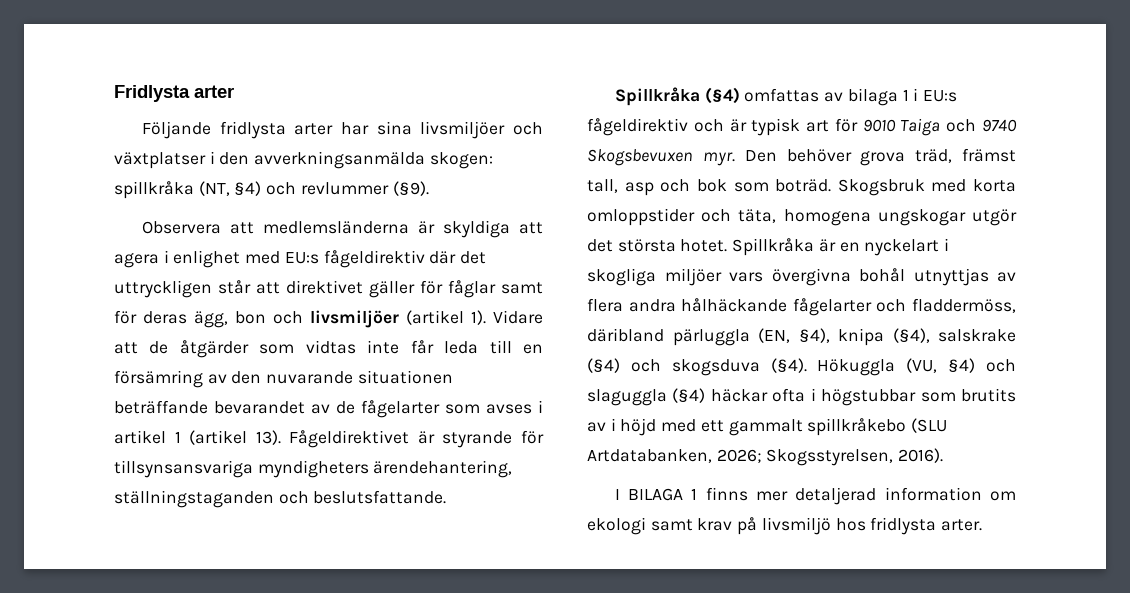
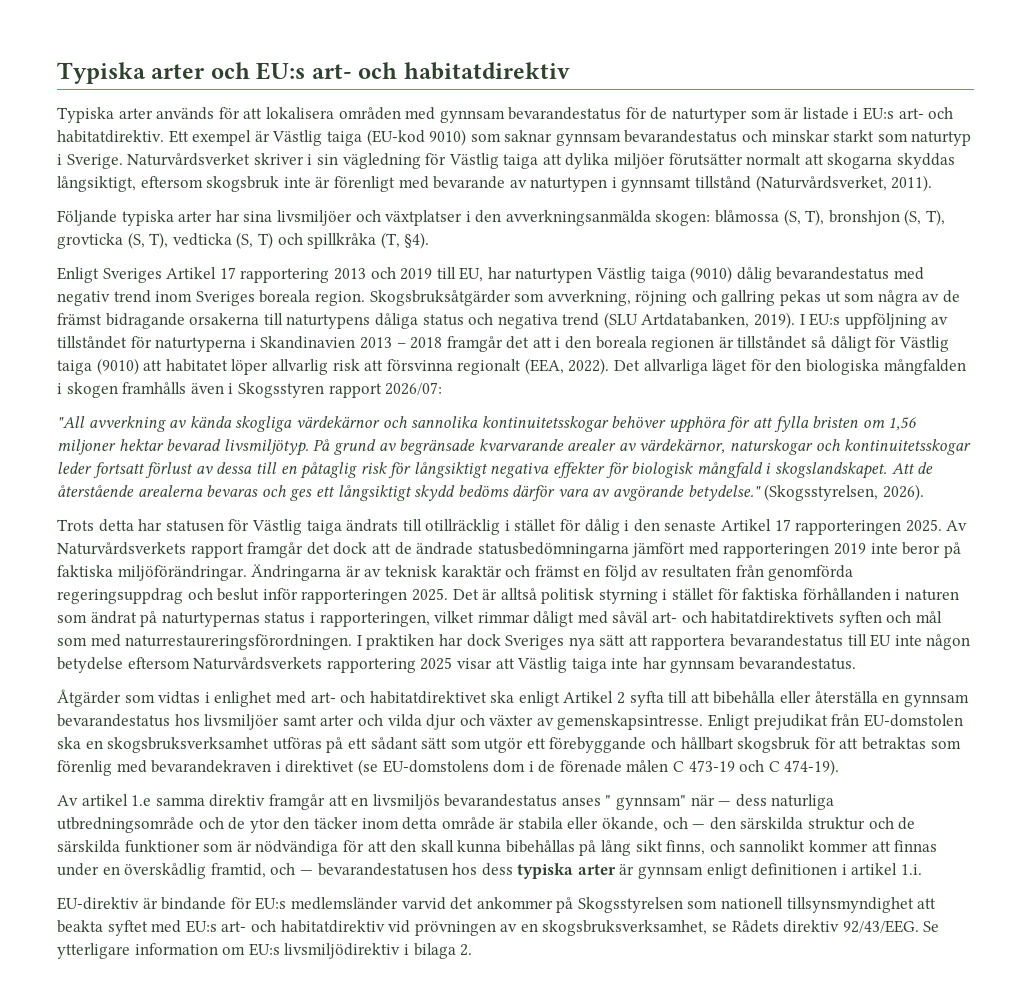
[114,85,234,102] Fridlysta arter -> [57,62,570,84] [57,107,954,123] [57,129,972,146] [57,153,956,169] [57,175,933,192] Typiska arter och EU:s art- och habitatdirektiv // Typiska arter används för att lokalisera områden med gynnsam bevarandestatus för de naturtyper som är listade i EU:s art- och habitatdirektiv. Ett exempel är Västlig taiga (EU-kod 9010) som saknar gynnsam bevarandestatus och minskar starkt som naturtyp i Sverige. Naturvårdsverket skriver i sin vägledning för Västlig taiga att dylika miljöer förutsätter normalt att skogarna skyddas långsiktigt, eftersom skogsbruk inte är förenligt med bevarande av naturtypen i gynnsamt tillstånd (Naturvårdsverket, 2011).
[219,121,286,139] fridlysta -> [121,210,174,226] typiska
[114,181,429,199] [141,220,543,238] [114,250,487,268] [114,280,543,298] [114,310,543,328] [114,340,544,358] [114,370,453,388] [114,400,543,418] [114,430,544,448] [114,460,513,478] [114,490,447,508] [614,87,957,106] [587,118,1017,136] [587,148,1016,166] [587,179,1016,196] [587,208,1017,226] [587,238,950,256] [587,268,1016,286] [587,298,1016,316] [587,328,1016,346] [587,358,1016,376] [587,388,1016,406] [587,418,948,436] [587,448,944,466] [614,487,1016,505] [587,517,983,535] spillkråka (NT, §4) och revlummer (§9). // Observera att medlemsländerna är skyldiga att agera i enlighet med EU:s fågeldirektiv där det uttryckligen står att direktivet gäller för fåglar samt för deras ägg, bon och livsmiljöer (artikel 1). Vidare att de åtgärder som vidtas inte får leda till en försämring av den nuvarande situationen beträffande bevarandet av de fågelarter som avses i artikel 1 (artikel 13). Fågeldirektivet är styrande för tillsynsansvariga myndigheters ärendehantering, ställningstaganden och beslutsfattande. // Spillkråka (§4) omfattas av bilaga 1 i EU:s fågeldirektiv och är typisk art för 9010 Taiga och 9740 Skogsbevuxen myr. Den behöver grova träd, främst tall, asp och bok som boträd. Skogsbruk med korta omloppstider och täta, homogena ungskogar utgör det största hotet. Spillkråka är en nyckelart i skogliga miljöer vars övergivna bohål utnyttjas av flera andra hålhäckande fågelarter och fladdermöss, däribland pärluggla (EN, §4), knipa (§4), salskrake (§4) och skogsduva (§4). Hökuggla (VU, §4) och slaguggla (§4) häckar ofta i högstubbar som brutits av i höjd med ett gammalt spillkråkebo (SLU Artdatabanken, 2026; Skogsstyrelsen, 2016). // I BILAGA 1 finns mer detaljerad information om ekologi samt krav på livsmiljö hos fridlysta arter. -> [715,209,946,226] [57,232,430,249] [57,266,925,283] [57,290,961,306] [57,312,949,329] [57,336,949,352] [57,358,966,375] [57,382,443,398] [57,416,918,433] [57,439,972,456] [57,462,934,479] [57,484,924,501] [57,519,968,535] [57,542,961,558] [57,564,854,581] [57,588,960,604] [57,611,943,627] [57,634,971,650] [57,657,857,673] [57,689,969,707] [57,714,963,730] [57,737,961,753] [57,759,840,776] [57,794,835,810] [57,817,916,833] [57,840,938,856] [57,863,923,879] [57,897,937,913] [57,920,940,936] [57,943,473,959] blåmossa (S, T), bronshjon (S, T), grovticka (S, T), vedticka (S, T) och spillkråka (T, §4). // Enligt Sveriges Artikel 17 rapportering 2013 och 2019 till EU, har naturtypen Västlig taiga (9010) dålig bevarandestatus med negativ trend inom Sveriges boreala region. Skogsbruksåtgärder som avverkning, röjning och gallring pekas ut som några av de främst bidragande orsakerna till naturtypens dåliga status och negativa trend (SLU Artdatabanken, 2019). I EU:s uppföljning av tillståndet för naturtyperna i Skandinavien 2013 – 2018 framgår det att i den boreala regionen är tillståndet så dåligt för Västlig taiga (9010) att habitatet löper allvarlig risk att försvinna regionalt (EEA, 2022). Det allvarliga läget för den biologiska mångfalden i skogen framhålls även i Skogsstyren rapport 2026/07: // "All avverkning av kända skogliga värdekärnor och sannolika kontinuitetsskogar behöver upphöra för att fylla bristen om 1,56 miljoner hektar bevarad livsmiljötyp. På grund av begränsade kvarvarande arealer av värdekärnor, naturskogar och kontinuitetsskogar leder fortsatt förlust av dessa till en påtaglig risk för långsiktigt negativa effekter för biologisk mångfald i skogslandskapet. Att de återstående arealerna bevaras och ges ett långsiktigt skydd bedöms därför vara av avgörande betydelse." (Skogsstyrelsen, 2026). // Trots detta har statusen för Västlig taiga ändrats till otillräcklig i stället för dålig i den senaste Artikel 17 rapporteringen 2025. Av Naturvårdsverkets rapport framgår det dock att de ändrade statusbedömningarna jämfört med rapporteringen 2019 inte beror på faktiska miljöförändringar. Ändringarna är av teknisk karaktär och främst en följd av resultaten från genomförda regeringsuppdrag och beslut inför rapporteringen 2025. Det är alltså politisk styrning i stället för faktiska förhållanden i naturen som ändrat på naturtypernas status i rapporteringen, vilket rimmar dåligt med såväl art- och habitatdirektivets syften och mål som med naturrestaureringsförordningen. I praktiken har dock Sveriges nya sätt att rapportera bevarandestatus till EU inte någon betydelse eftersom Naturvårdsverkets rapportering 2025 visar att Västlig taiga inte har gynnsam bevarandestatus. // Åtgärder som vidtas i enlighet med art- och habitatdirektivet ska enligt Artikel 2 syfta till att bibehålla eller återställa en gynnsam bevarandestatus hos livsmiljöer samt arter och vilda djur och växter av gemenskapsintresse. Enligt prejudikat från EU-domstolen ska en skogsbruksverksamhet utföras på ett sådant sätt som utgör ett förebyggande och hållbart skogsbruk för att betraktas som förenlig med bevarandekraven i direktivet (se EU-domstolens dom i de förenade målen C 473-19 och C 474-19). // Av artikel 1.e samma direktiv framgår att en livsmiljös bevarandestatus anses " gynnsam" när — dess naturliga utbredningsområde och de ytor den täcker inom detta område är stabila eller ökande, och — den särskilda struktur och de särskilda funktioner som är nödvändiga för att den skall kunna bibehållas på lång sikt finns, och sannolikt kommer att finnas under en överskådlig framtid, och — bevarandestatusen hos dess typiska arter är gynnsam enligt definitionen i artikel 1.i. // EU-direktiv är bindande för EU:s medlemsländer varvid det ankommer på Skogsstyrelsen som nationell tillsynsmyndighet att beakta syftet med EU:s art- och habitatdirektiv vid prövningen av en skogsbruksverksamhet, se Rådets direktiv 92/43/EEG. Se ytterligare information om EU:s livsmiljödirektiv i bilaga 2.

